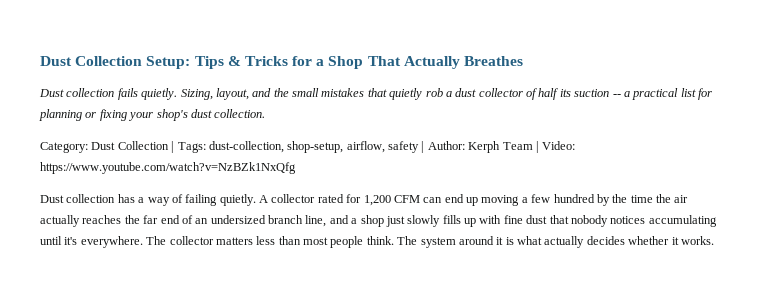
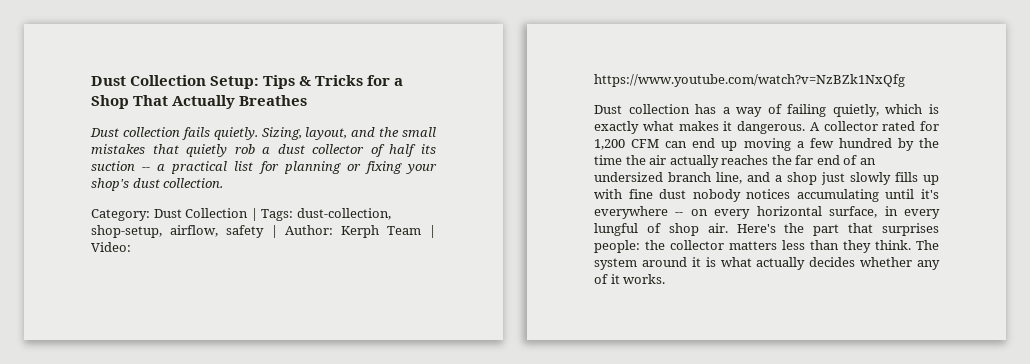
[219,194,256,206] quietly. -> [832,104,939,117] [594,121,805,134] quietly, which is exactly what makes it dangerous.
[549,215,569,224] that -> (687, 194) none
[80,236,167,248] everywhere. The -> [594,206,940,219] [594,223,939,236] [594,240,665,253] everywhere -- on every horizontal surface, in every lungful of shop air. Here's the part that surprises people: the
[303,236,364,248] most people -> [843,240,871,253] they
(670, 240) none -> [917,260,940,270] [594,274,608,284] any of

